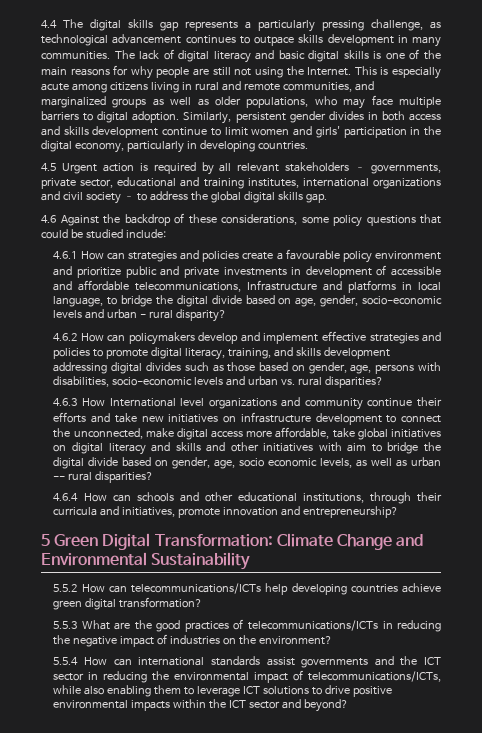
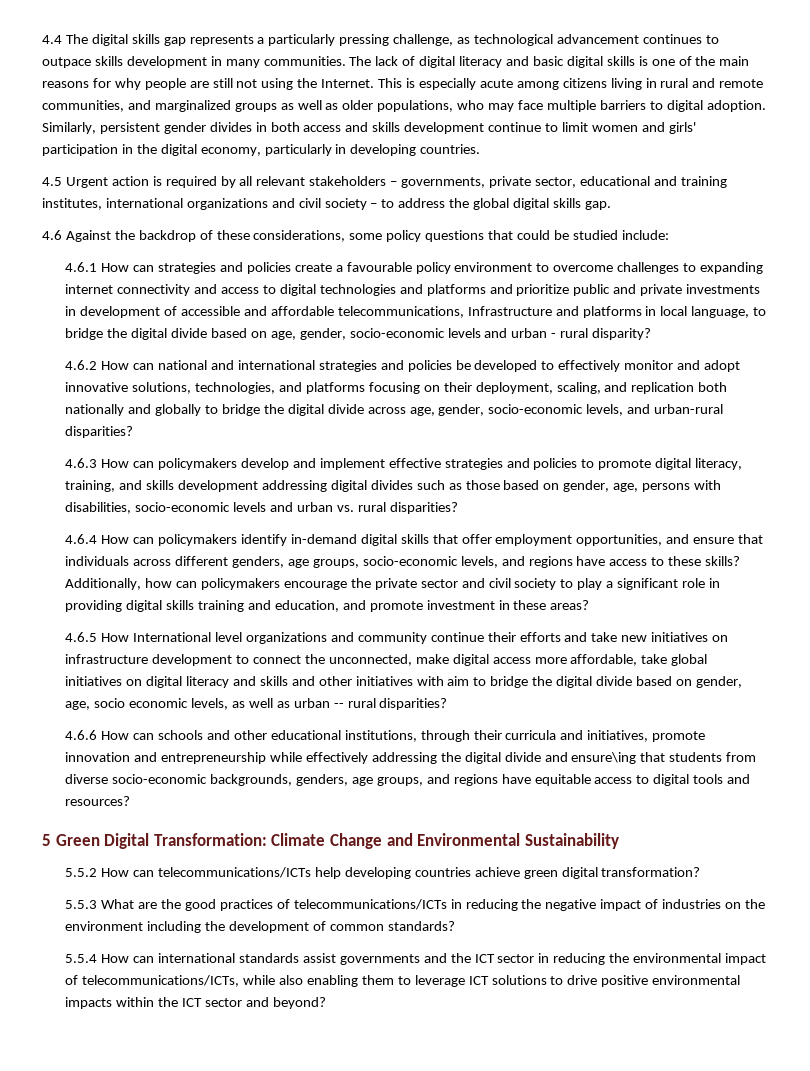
(442, 255) none -> [536,262,763,274] [65,284,486,296] to overcome challenges to expanding internet connectivity and access to digital technologies and platforms
(126, 338) none -> [158,360,740,372] [65,382,728,394] [65,404,724,416] [65,426,134,438] [65,458,155,468] national and international strategies and policies be developed to effectively monitor and adopt innovative solutions, technologies, and platforms focusing on their deployment, scaling, and replication both nationally and globally to bridge the digital divide across age, gender, socio-economic levels, and urban-rural disparities? // 4.6.3 How can
[53,398,78,406] 4.6.3 -> [65,534,764,546] [65,556,741,568] [65,578,720,590] [65,600,590,612] [65,632,98,642] 4.6.4 How can policymakers identify in-demand digital skills that offer employment opportunities, and ensure that individuals across different genders, age groups, socio-economic levels, and regions have access to these skills? Additionally, how can policymakers encourage the private sector and civil society to play a significant role in providing digital skills training and education, and promote investment in these areas? // 4.6.5
[53,493,79,501] 4.6.4 -> [65,730,98,740] 4.6.6
[303,506,399,518] entrepreneurship? -> [161,752,757,764] [65,774,751,786] [65,796,131,806] entrepreneurship while effectively addressing the digital divide and ensure\ing that students from diverse socio-economic backgrounds, genders, age groups, and regions have equitable access to digital tools and resources?
[259,636,333,645] environment? -> [65,921,455,933] environment including the development of common standards?

